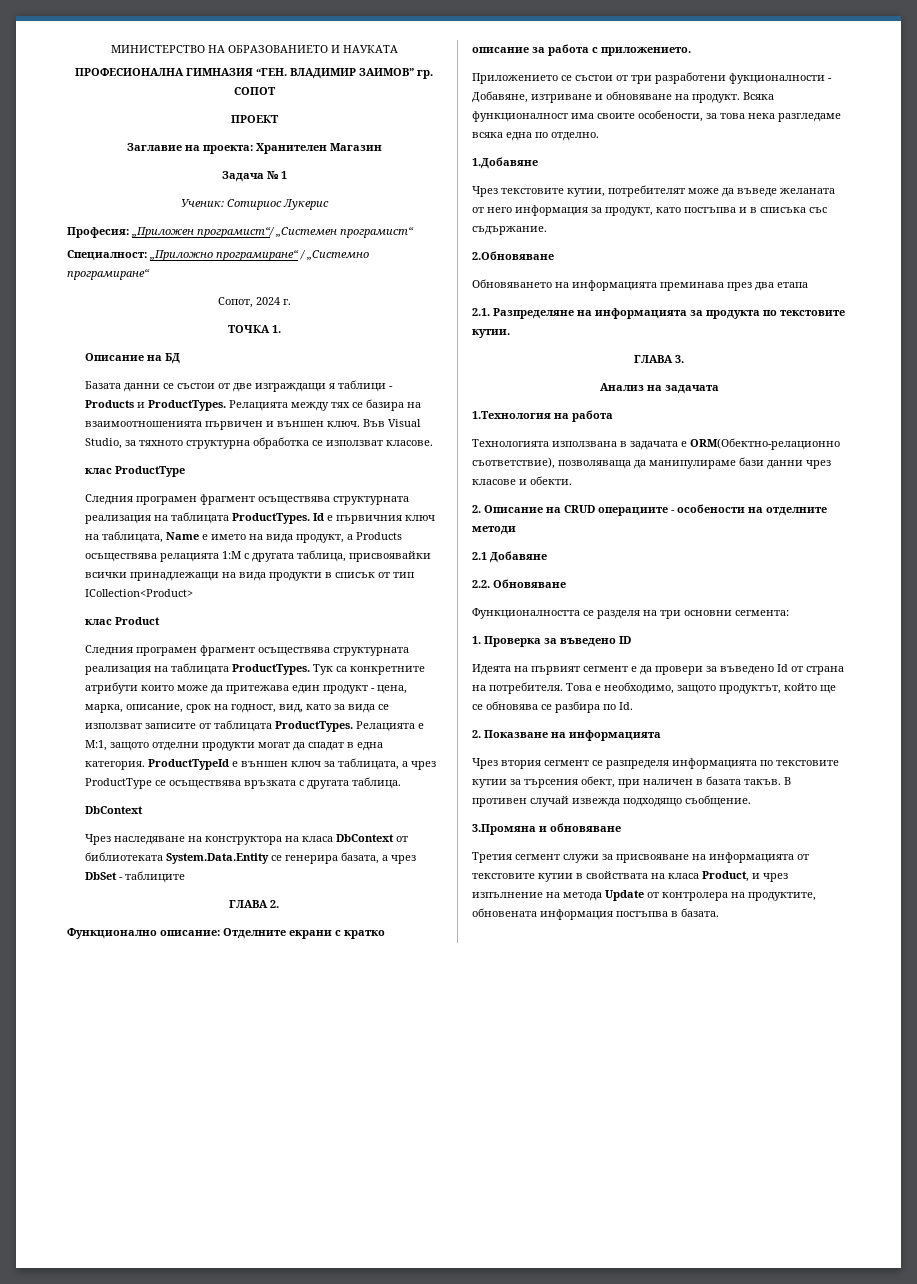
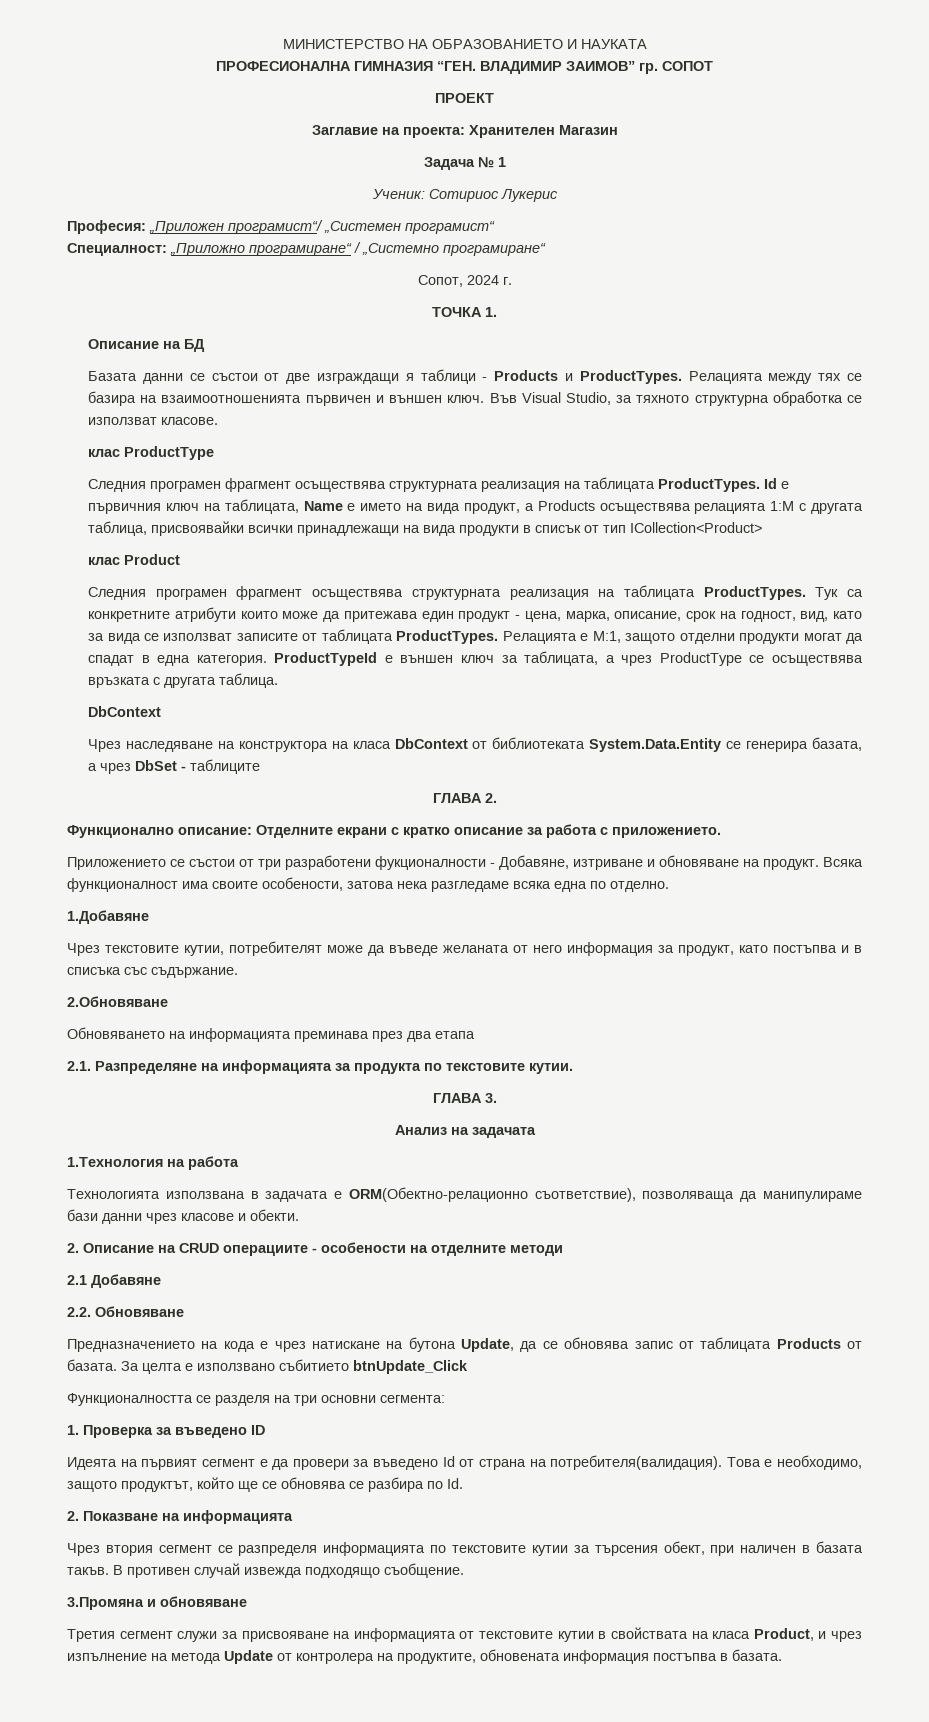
[706,113,745,119] за това -> [347,881,394,889] затова
(566, 583) none -> [67,1337,862,1352] [67,1359,468,1374] // Предназначението на кода е чрез натискане на бутона Update, да се обновява запис от таблицата Products от базата. За целта е използвано събитието btnUpdate_Click
[489,682,563,694] потребителя. -> [550,1455,723,1470] потребителя(валидация).

